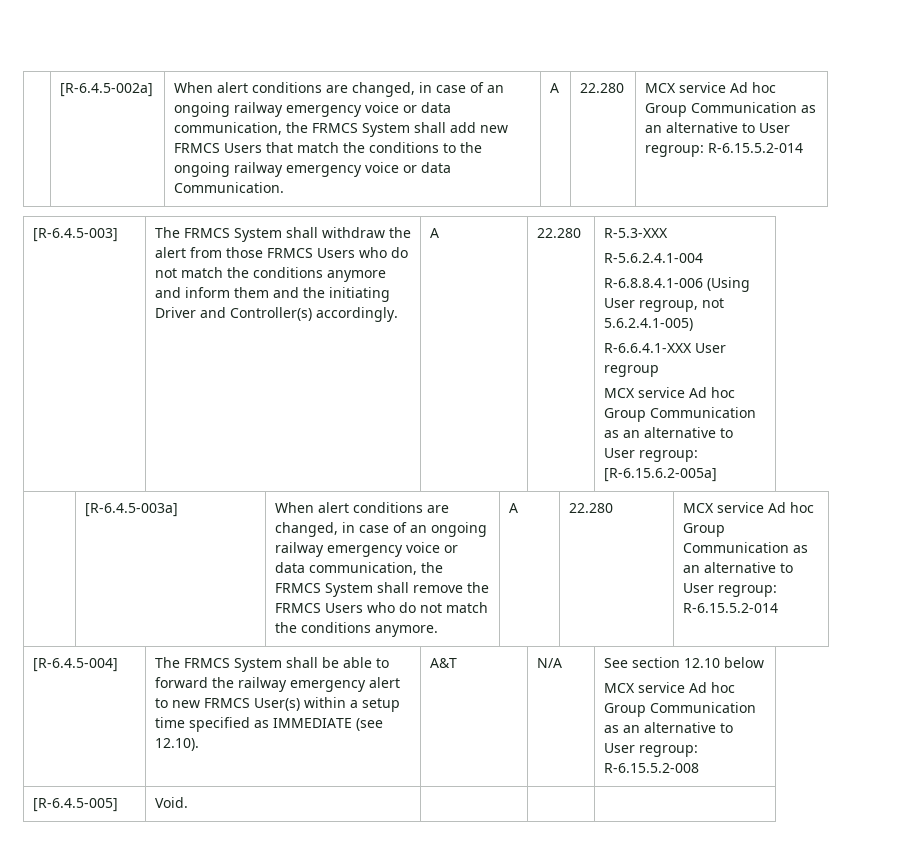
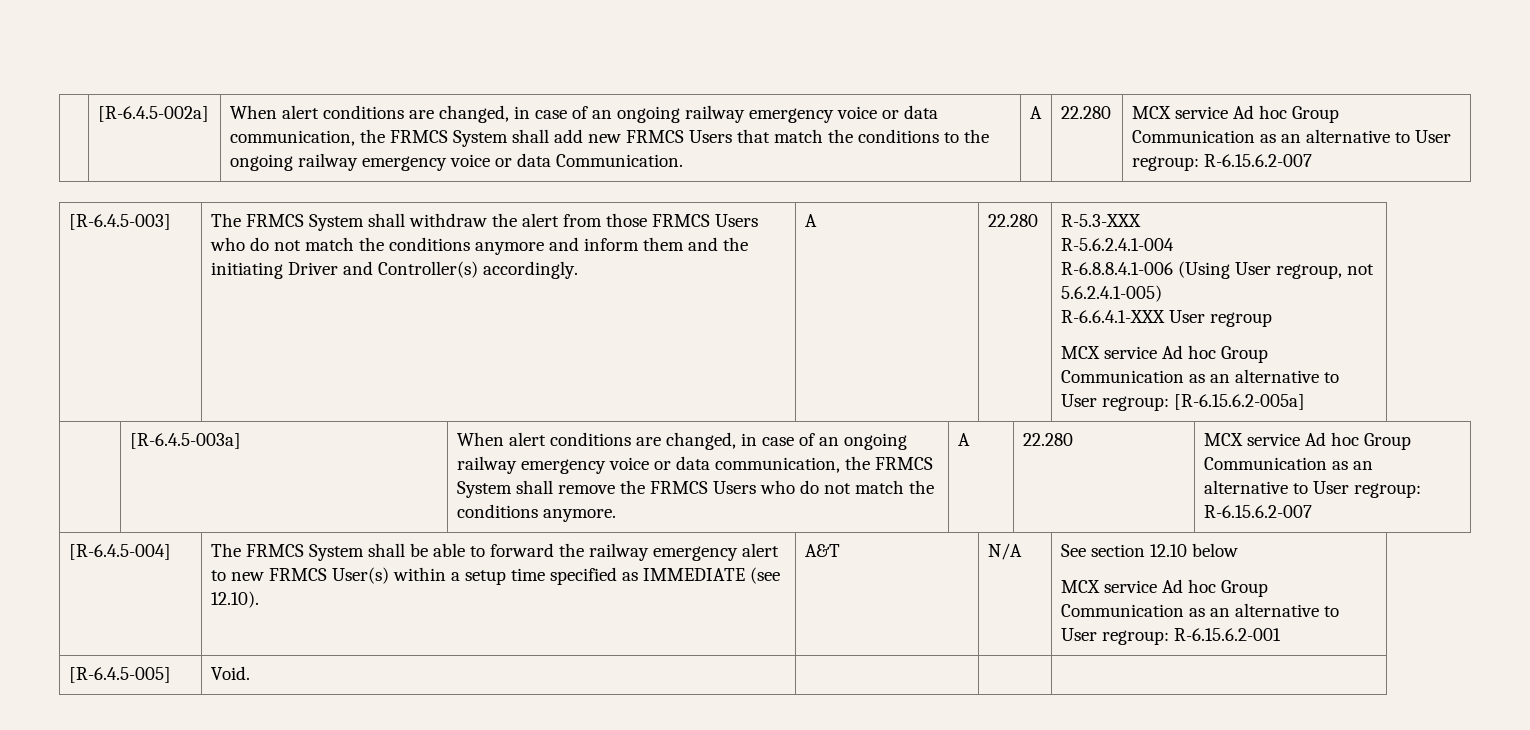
[707,143,803,153] R-6.15.5.2-014 -> [1203,154,1312,167] R-6.15.6.2-007
[682,603,778,613] R-6.15.5.2-014 -> [1203,505,1312,518] R-6.15.6.2-007
[603,763,699,773] R-6.15.5.2-008 -> [1173,628,1281,641] R-6.15.6.2-001

